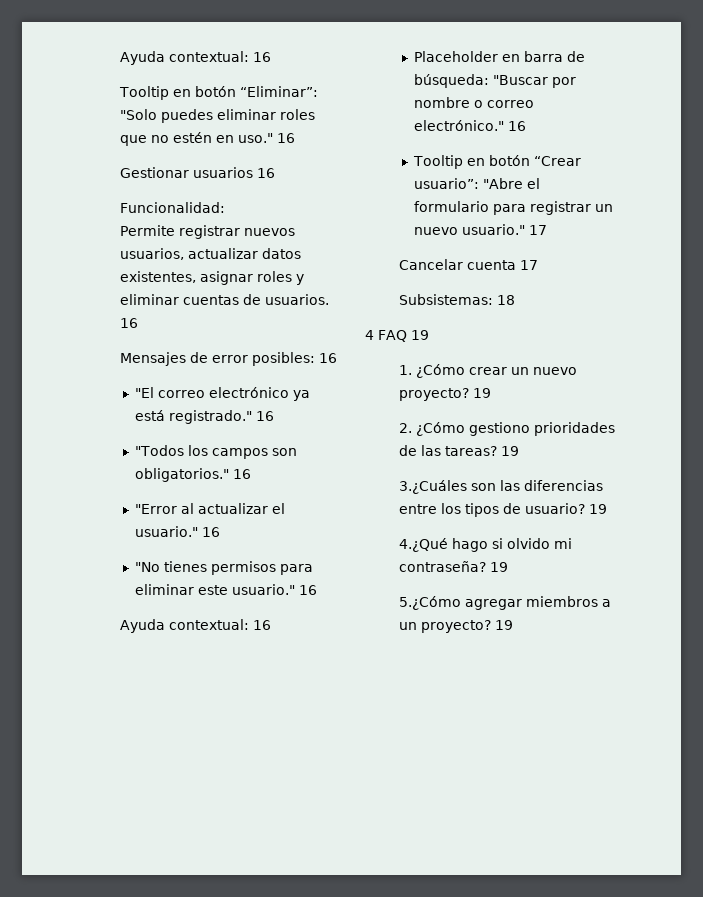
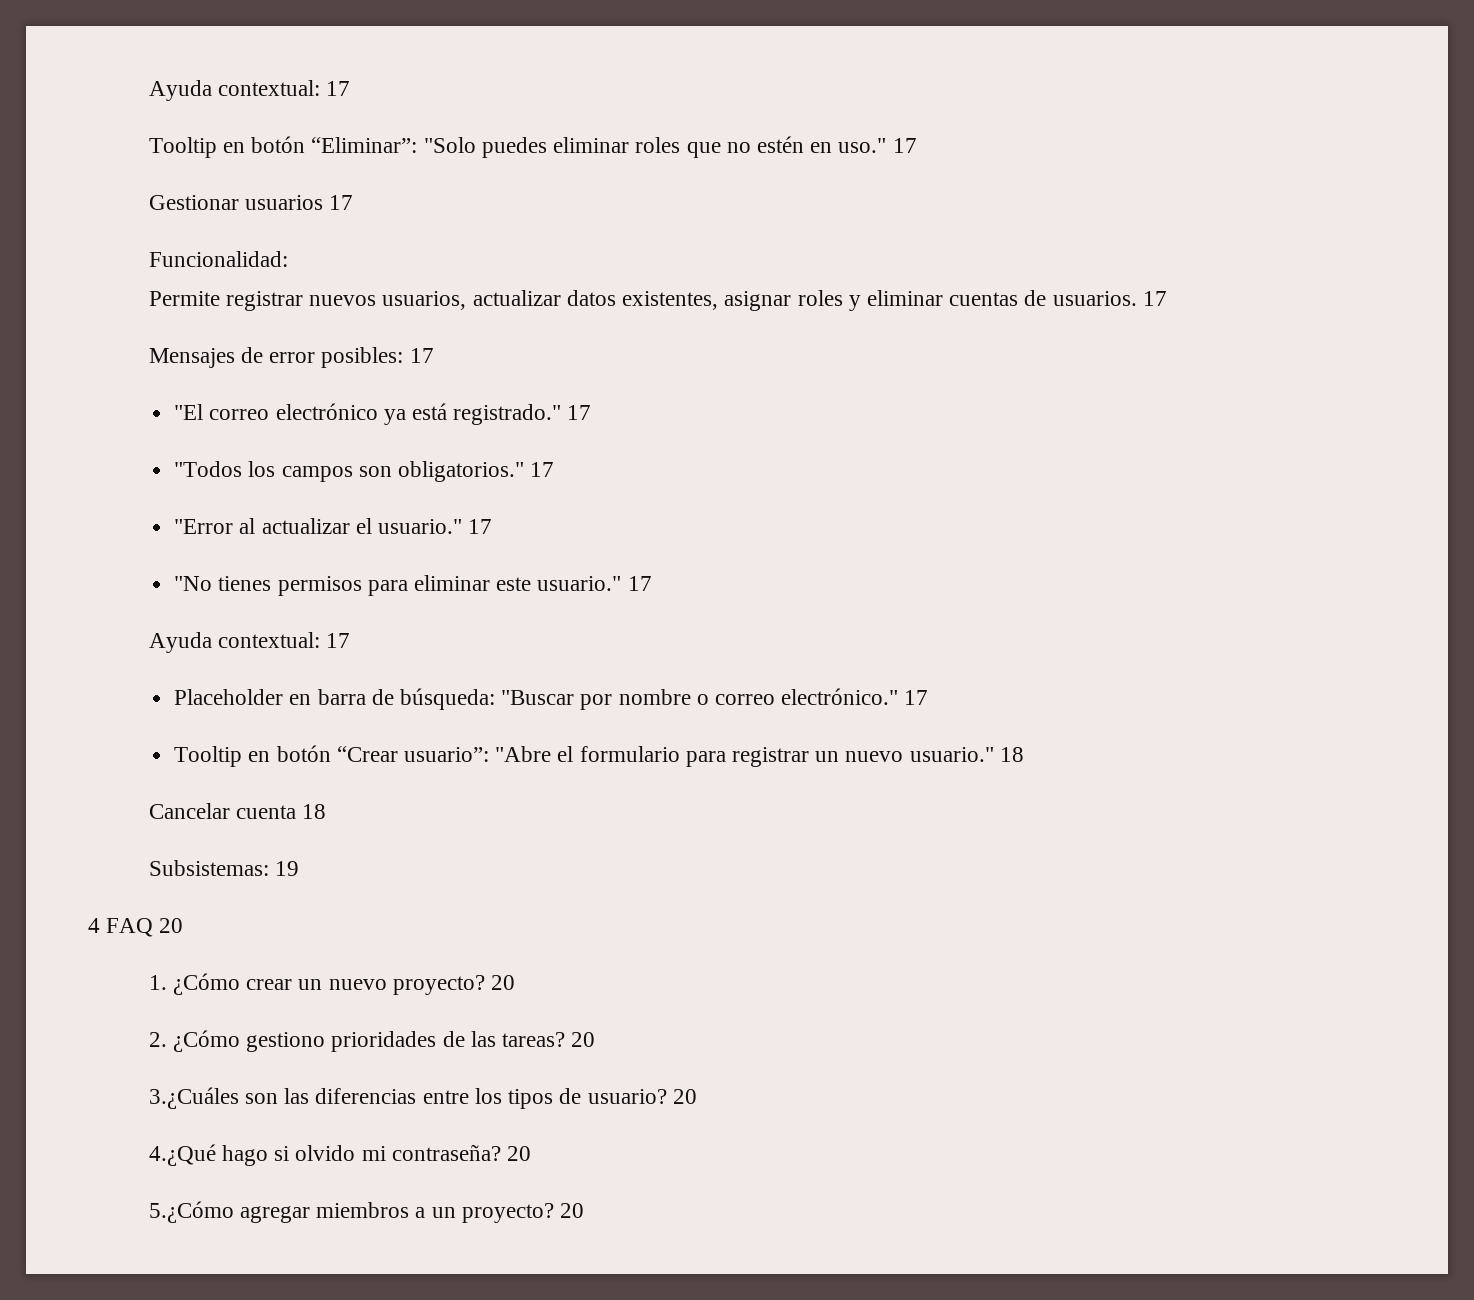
[120,51,272,65] Ayuda contextual: 16 -> [148,80,351,101] Ayuda contextual: 17
[277,133,296,143] 16 -> [892,138,917,153] 17
[257,168,276,178] 16 -> [329,195,354,210] 17
[120,318,139,328] 16 -> [1142,291,1167,306] 17
[319,353,338,363] 16 -> [409,348,434,363] 17
[256,411,275,421] 16 -> [567,405,592,420] 17
[233,469,252,479] 16 -> [530,462,555,477] 17
[202,527,221,537] 16 -> [468,519,493,534] 17
[299,585,318,595] [120,619,272,633] 16 // Ayuda contextual: 16 -> [627,576,652,591] [148,632,351,653] 17 // Ayuda contextual: 17
[508,121,527,131] 16 -> [904,690,929,705] 17
[529,225,548,235] 17 -> [999,747,1024,762] 18
[520,260,539,270] 17 -> [302,804,327,819] 18
[497,295,516,305] 18 -> [275,861,300,876] 19
[410,330,429,340] 19 -> [159,918,184,933] 20
[473,388,492,398] 19 -> [491,975,516,990] 20
[501,446,520,456] 19 -> [571,1032,596,1047] 20
[589,504,608,514] 19 -> [672,1089,697,1104] 20
[490,562,509,572] 19 -> [507,1146,532,1161] 20
[495,620,514,630] 19 -> [560,1203,585,1218] 20

